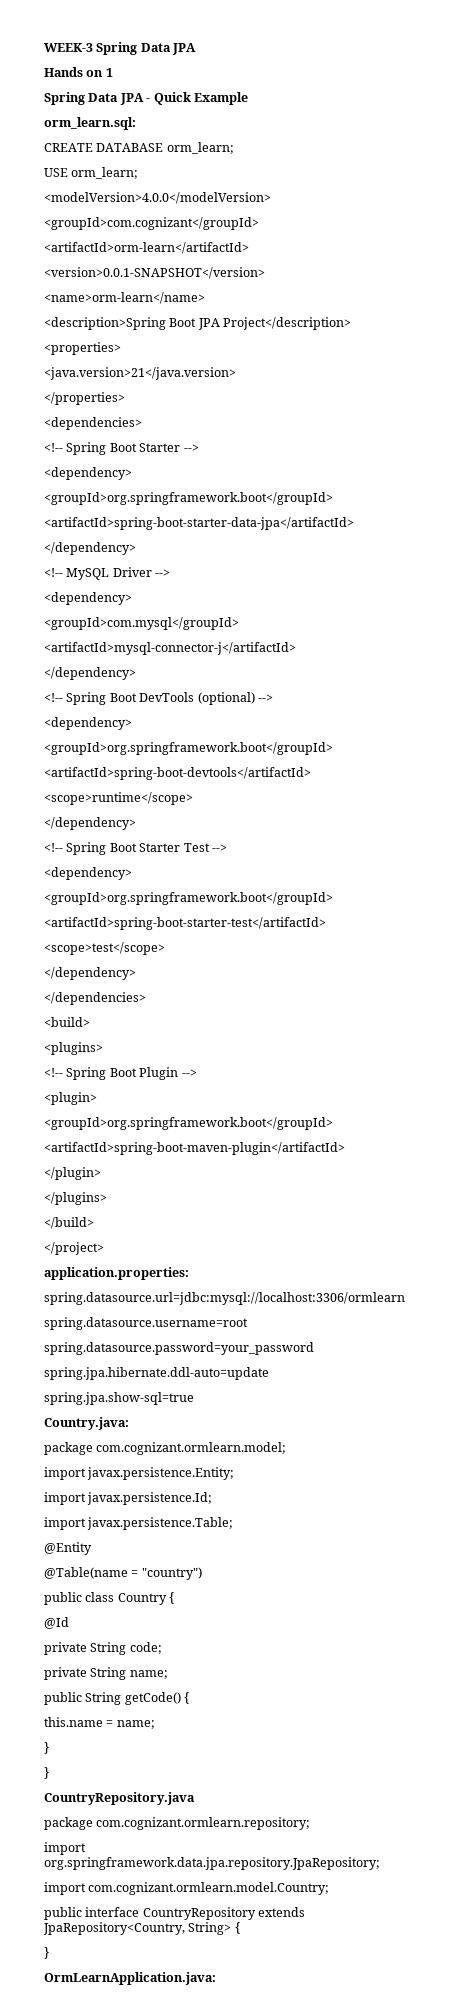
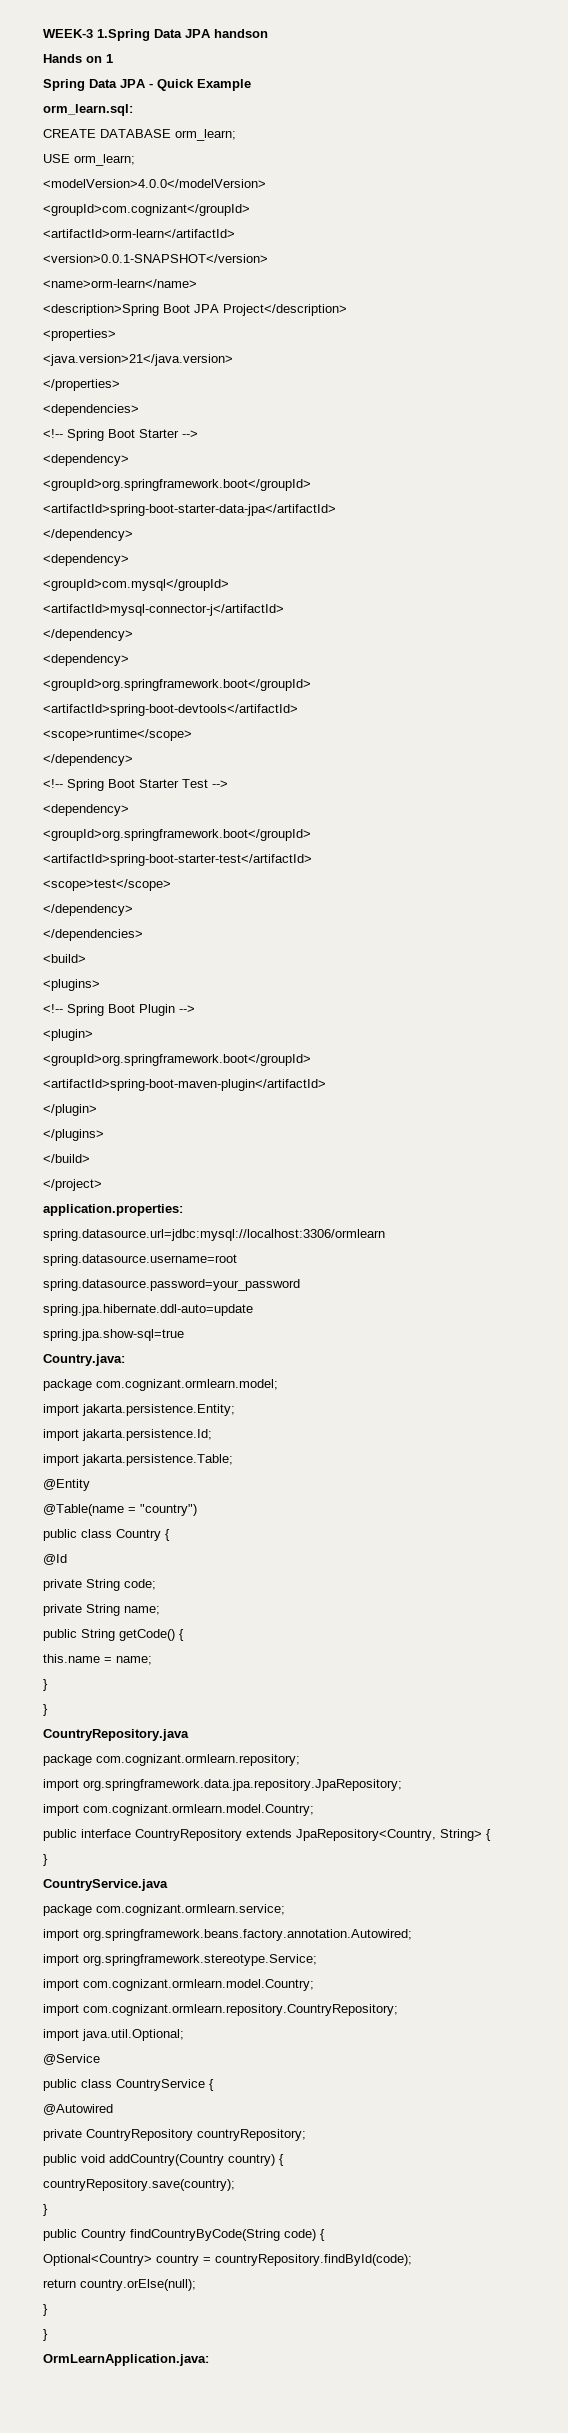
[96,42,197,55] Spring Data JPA -> [97,29,268,41] 1.Spring Data JPA handson
[44,567,171,580] // <!-- MySQL Driver --> -> (133, 535) none
[44,692,273,705] // <!-- Spring Boot DevTools (optional) --> -> (133, 635) none
[87,1467,235,1480] [44,1492,213,1505] [44,1517,234,1530] javax.persistence.Entity; // import javax.persistence.Id; // import javax.persistence.Table; -> [82,1404,235,1416] [43,1429,212,1441] [43,1454,233,1466] jakarta.persistence.Entity; // import jakarta.persistence.Id; // import jakarta.persistence.Table;
(49, 1953) none -> [43,1879,168,1891] [43,1904,285,1916] [43,1929,412,1941] [43,1954,317,1966] [43,1979,314,1991] [43,2004,398,2016] [43,2029,184,2041] [43,2054,100,2065] [43,2079,214,2091] [43,2104,113,2115] [43,2129,306,2141] [43,2154,284,2166] [43,2179,235,2191] [43,2204,48,2216] [43,2229,325,2241] [43,2254,412,2266] [43,2279,196,2291] [43,2304,48,2316] [43,2329,48,2341] // CountryService.java // package com.cognizant.ormlearn.service; // import org.springframework.beans.factory.annotation.Autowired; // import org.springframework.stereotype.Service; // import com.cognizant.ormlearn.model.Country; // import com.cognizant.ormlearn.repository.CountryRepository; // import java.util.Optional; // @Service // public class CountryService { // @Autowired // private CountryRepository countryRepository; // public void addCountry(Country country) { // countryRepository.save(country); // } // public Country findCountryByCode(String code) { // Optional<Country> country = countryRepository.findById(code); // return country.orElse(null); // } // }

